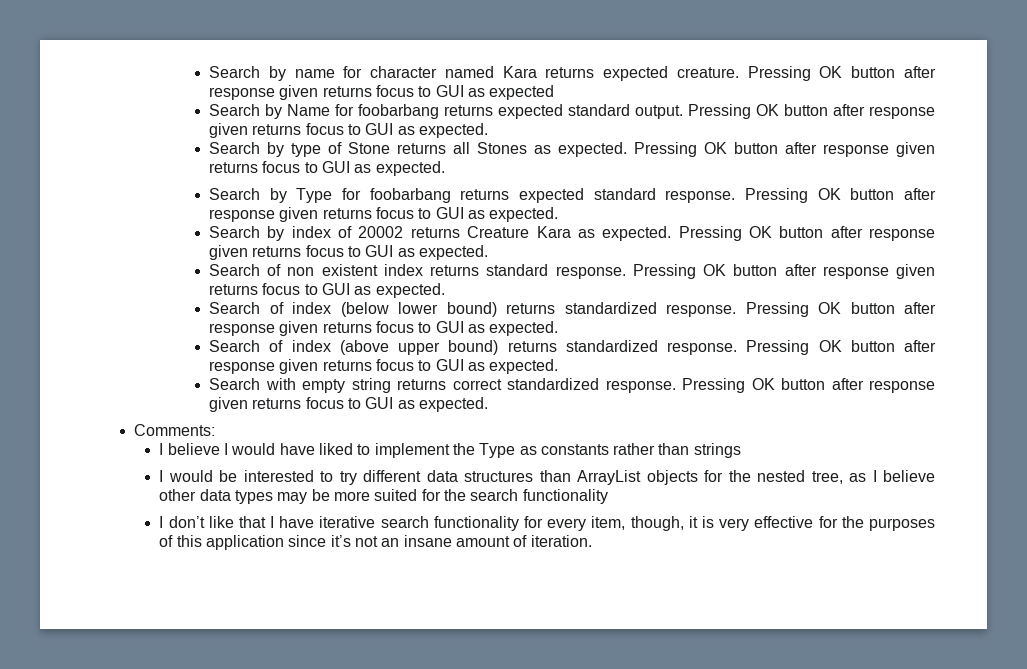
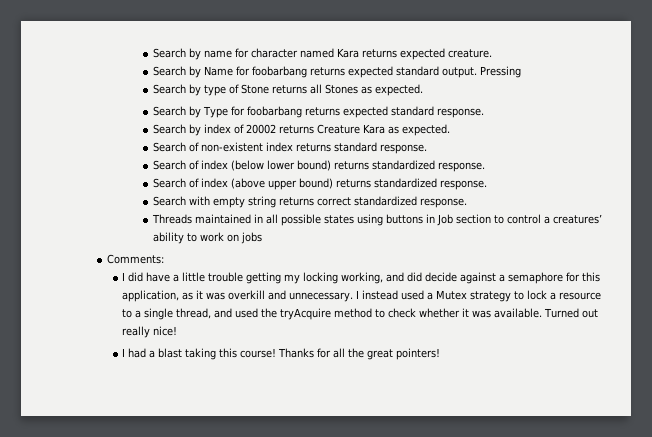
[747,66,937,81] [209,85,555,100] Pressing OK button after response given returns focus to GUI as expected -> (492, 53) none
[756,104,935,119] [209,123,488,138] OK button after response given returns focus to GUI as expected. -> (521, 72) none
[634,142,936,157] [209,161,445,176] Pressing OK button after response given returns focus to GUI as expected. -> (423, 90) none
[745,188,937,203] [209,207,559,222] Pressing OK button after response given returns focus to GUI as expected. -> (484, 113) none
[678,226,935,241] [209,245,488,260] [209,264,378,276] Pressing OK button after response given returns focus to GUI as expected. // Search of non existent -> [152,142,263,152] // Search of non-existent
[632,264,936,279] [209,283,445,298] Pressing OK button after response given returns focus to GUI as expected. -> (427, 149) none
[745,302,936,317] [209,321,559,336] Pressing OK button after response given returns focus to GUI as expected. -> (485, 167) none
[746,340,936,355] [209,359,559,374] Pressing OK button after response given returns focus to GUI as expected. -> (487, 185) none
[682,378,935,393] [209,397,488,412] [134,424,216,436] [159,443,741,458] [159,470,935,485] [159,489,608,504] [159,516,936,531] [159,535,592,550] Pressing OK button after response given returns focus to GUI as expected. // Comments: // I believe I would have liked to implement the Type as constants rather than strings // I would be interested to try different data structures than ArrayList objects for the nested tree, as I believe other data types may be more suited for the search functionality // I don’t like that I have iterative search functionality for every item, though, it is very effective for the purposes of this application since it’s not an insane amount of iteration. -> [151,214,602,226] [152,232,262,244] [107,254,165,264] [122,272,601,284] [122,290,602,302] [122,308,599,320] [122,326,178,338] [122,348,441,360] // Threads maintained in all possible states using buttons in Job section to control a creatures’ ability to work on jobs // Comments: // I did have a little trouble getting my locking working, and did decide against a semaphore for this application, as it was overkill and unnecessary. I instead used a Mutex strategy to lock a resource to a single thread, and used the tryAcquire method to check whether it was available. Turned out really nice! // I had a blast taking this course! Thanks for all the great pointers!

